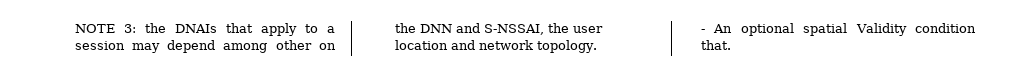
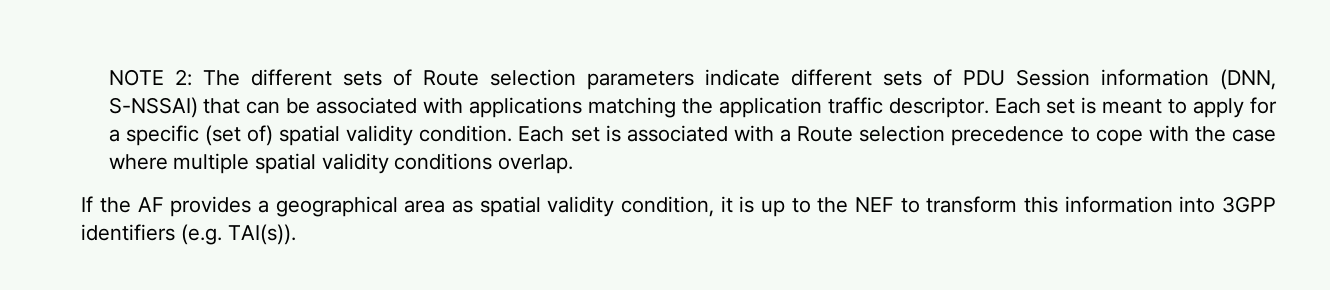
[123,23,336,36] [74,40,336,53] [394,23,603,35] [394,40,597,53] [700,23,976,36] [700,40,731,50] 3: the DNAIs that apply to a session may depend among other on the DNN and S-NSSAI, the user location and network topology. // - An optional spatial Validity condition that. -> [174,69,1276,90] [108,97,1278,118] [108,125,1276,146] [108,153,573,174] [81,196,1276,217] [81,224,296,245] 2: The different sets of Route selection parameters indicate different sets of PDU Session information (DNN, S-NSSAI) that can be associated with applications matching the application traffic descriptor. Each set is meant to apply for a specific (set of) spatial validity condition. Each set is associated with a Route selection precedence to cope with the case where multiple spatial validity conditions overlap. // If the AF provides a geographical area as spatial validity condition, it is up to the NEF to transform this information into 3GPP identifiers (e.g. TAI(s)).

